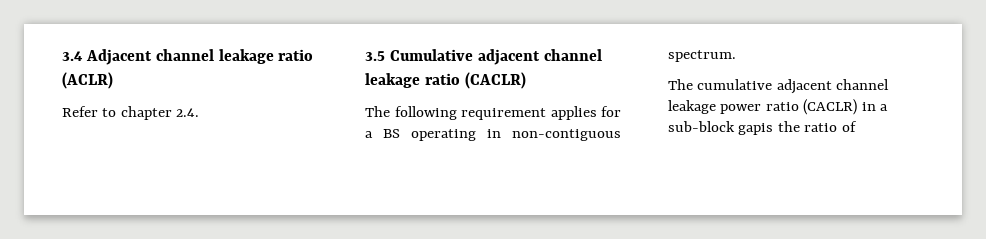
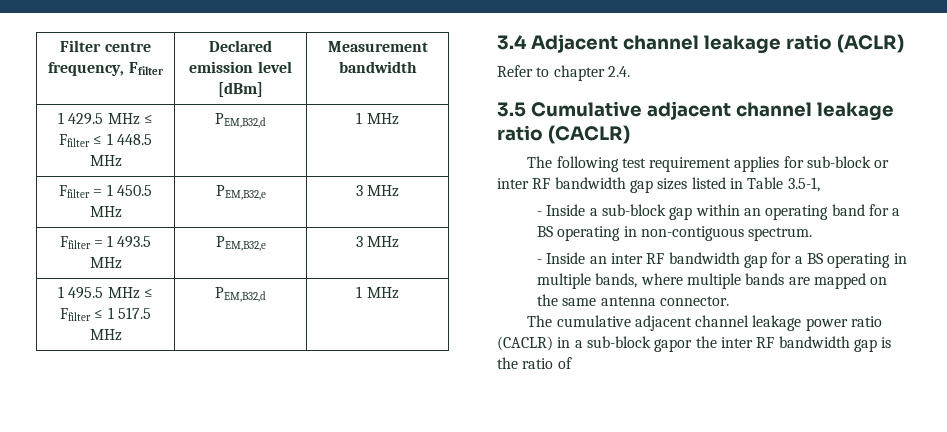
(62, 56) none -> [60,40,151,52] [48,62,163,76] [209,40,272,52] [189,61,292,73] [218,82,263,97] [327,41,428,52] [338,61,417,73] [58,112,153,125] [59,133,152,147] [89,155,122,167] [215,113,266,128] [356,112,399,125] [59,184,152,198] [89,206,122,218] [215,185,266,200] [355,185,400,197] [59,235,152,249] [89,257,122,269] [215,236,266,251] [355,236,400,248] [58,286,153,299] [60,307,151,321] [89,329,122,341] [215,287,266,302] [356,286,399,299] Filter centre frequency, Ffilter | Declared emission level [dBm] | Measurement bandwidth // 1 429.5 MHz ≤ Ffilter ≤ 1 448.5 MHz | PEM,B32,d | 1 MHz // Ffilter = 1 450.5 MHz | PEM,B32,e | 3 MHz // Ffilter = 1 493.5 MHz | PEM,B32,e | 3 MHz // 1 495.5 MHz ≤ Ffilter ≤ 1 517.5 MHz | PEM,B32,d | 1 MHz //
(457, 113) none -> [621,158,646,168] test
(621, 111) none -> [807,156,890,168] [497,177,820,193] [537,204,890,220] sub-block or inter RF bandwidth gap sizes listed in Table 3.5-1, // - Inside a sub-block gap within an operating band for
(736, 56) none -> [537,252,907,268] [537,273,888,289] [537,294,730,306] // - Inside an inter RF bandwidth gap for a BS operating in multiple bands, where multiple bands are mapped on the same antenna connector.
[738,123,774,135] gapis -> [654,336,892,352] gapor the inter RF bandwidth gap is

